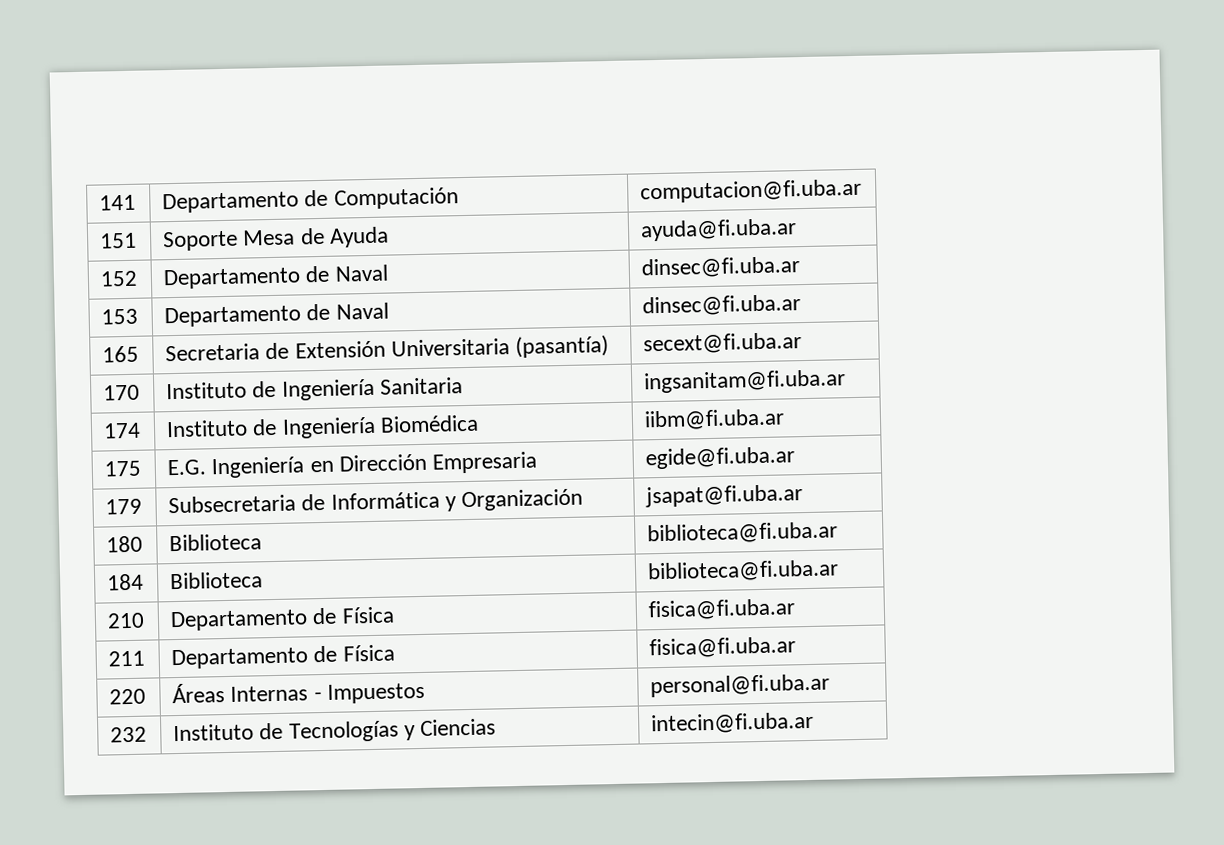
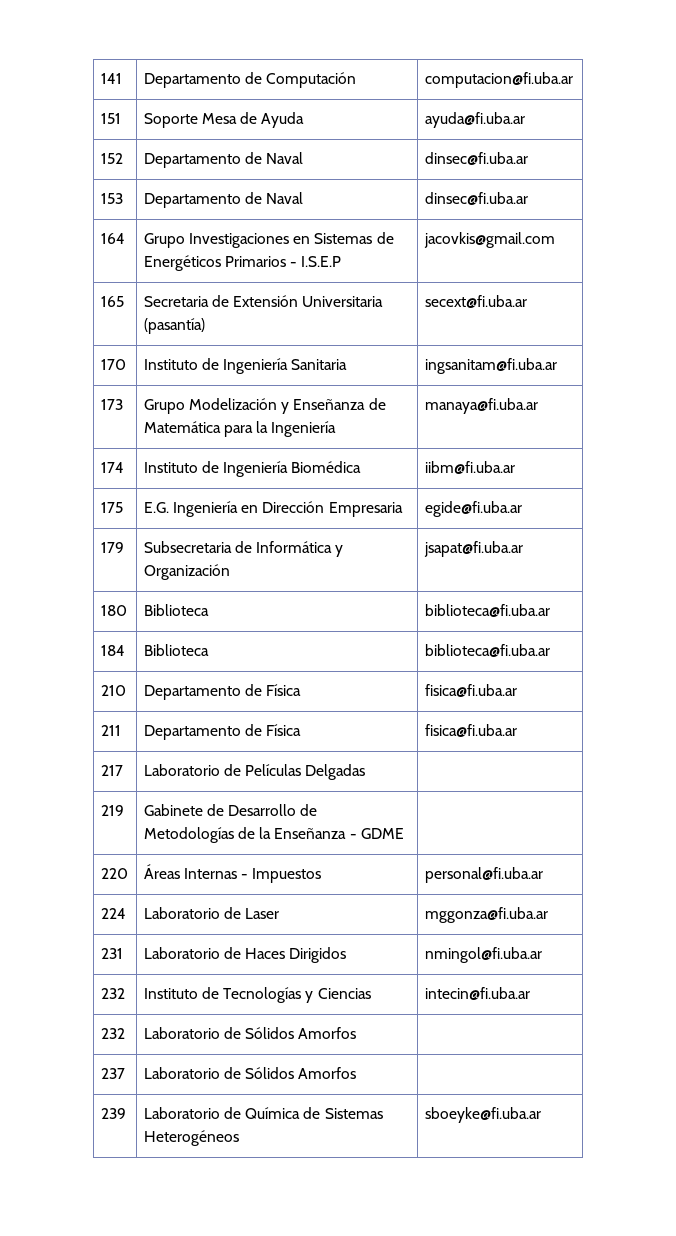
(802, 305) none -> [100,233,125,244] [143,232,394,248] [143,255,342,271] [423,232,555,248] // 164 | Grupo Investigaciones en Sistemas de Energéticos Primarios - I.S.E.P | jacovkis@gmail.com
(847, 381) none -> [100,399,123,410] [143,398,386,414] [143,421,337,437] [424,398,538,414] // 173 | Grupo Modelización y Enseñanza de Matemática para la Ingeniería | manaya@fi.uba.ar
(797, 647) none -> [100,765,123,776] [143,764,366,780] [100,805,124,816] [143,804,318,816] [143,827,404,843] // 217 | Laboratorio de Películas Delgadas | // 219 | Gabinete de Desarrollo de Metodologías de la Enseñanza - GDME |
(831, 685) none -> [100,908,126,919] [143,907,280,919] [424,907,548,923] [100,948,123,959] [143,947,347,963] [424,947,542,963] // 224 | Laboratorio de Laser | mggonza@fi.uba.ar // 231 | Laboratorio de Haces Dirigidos | nmingol@fi.uba.ar
(815, 723) none -> [100,1028,125,1039] [143,1027,357,1039] [100,1068,125,1079] [143,1067,357,1079] [100,1108,126,1119] [143,1107,383,1119] [143,1130,239,1146] [424,1107,541,1123] // 232 | Laboratorio de Sólidos Amorfos | // 237 | Laboratorio de Sólidos Amorfos | // 239 | Laboratorio de Química de Sistemas Heterogéneos | sboeyke@fi.uba.ar

